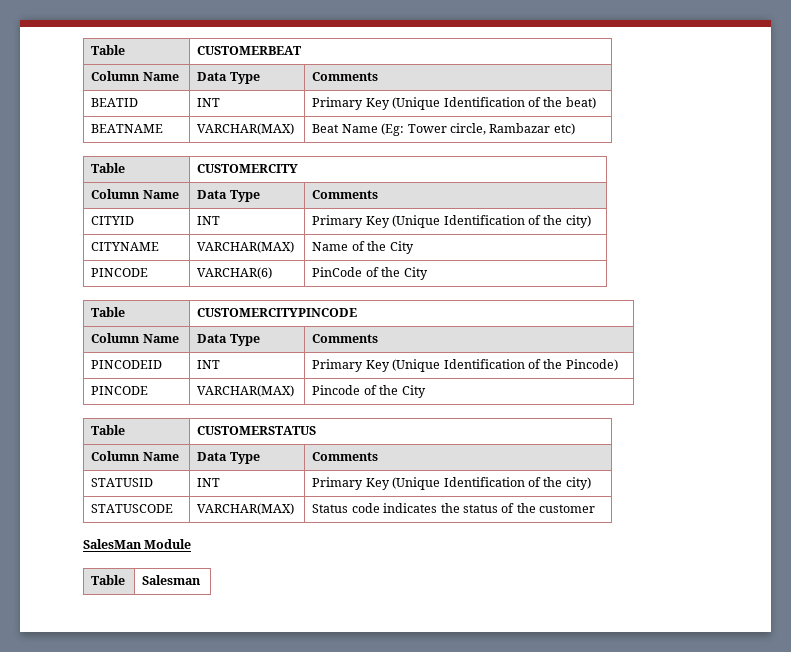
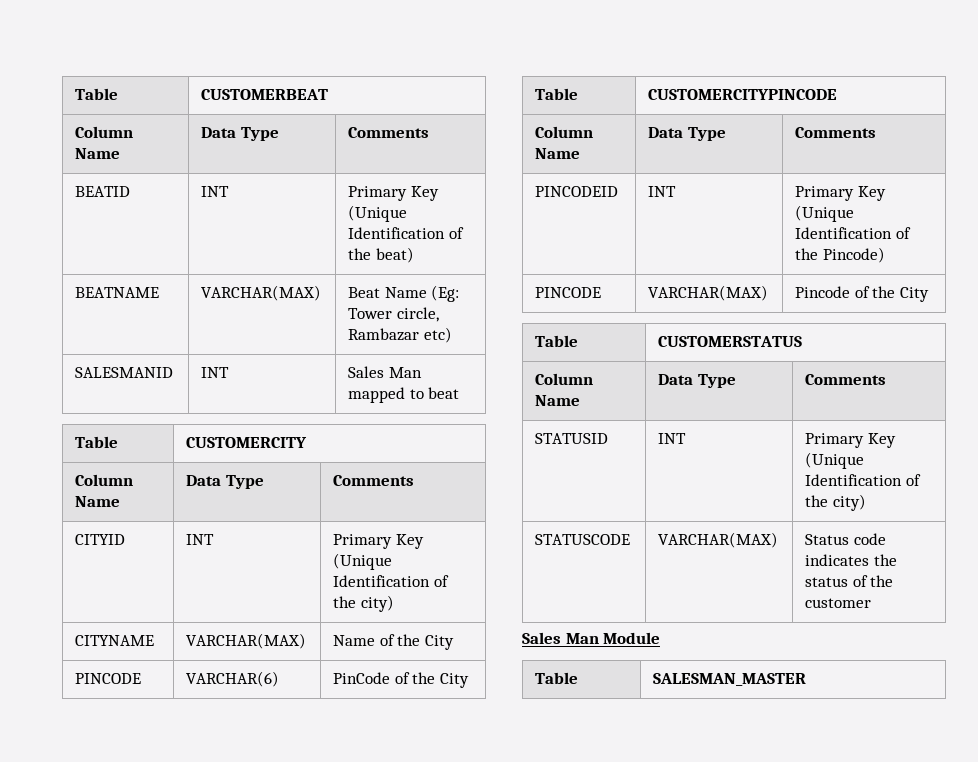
(575, 129) none -> [74,367,173,378] [200,367,229,378] [347,366,422,378] [347,387,460,403] // SALESMANID | INT | Sales Man mapped to beat
[83,539,142,549] SalesMan -> [522,632,599,644] Sales Man
[142,575,202,585] Salesman -> [652,673,806,686] SALESMAN_MASTER

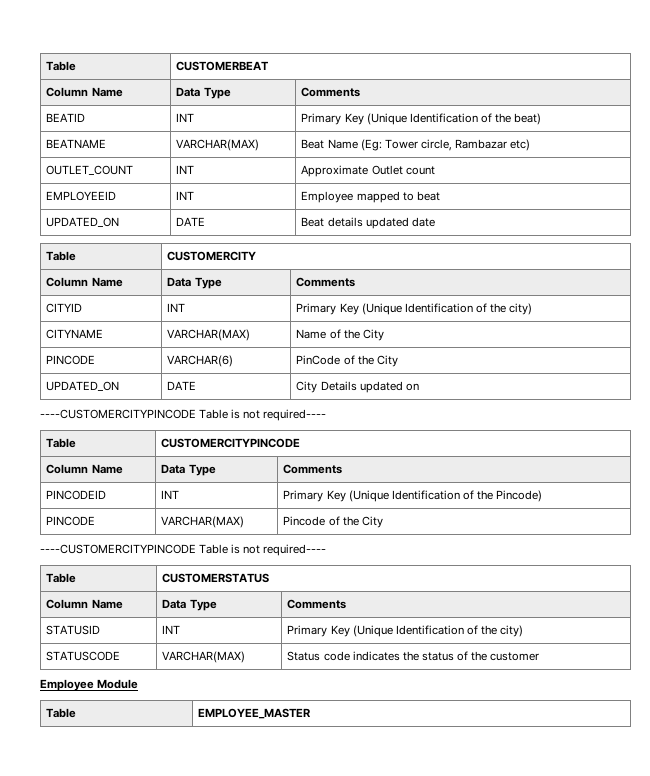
[74,367,173,378] [200,367,229,378] [347,366,422,378] [347,387,460,403] SALESMANID | INT | Sales Man mapped to beat -> [46,165,134,175] [176,165,195,174] [301,165,435,177] [46,191,117,201] [176,191,195,200] [301,191,440,203] [46,217,120,227] [176,217,206,226] [301,217,435,229] OUTLET_COUNT | INT | Approximate Outlet count // EMPLOYEEID | INT | Employee mapped to beat // UPDATED_ON | DATE | Beat details updated date
(469, 680) none -> [46,381,120,391] [167,381,197,390] [296,381,419,393] [40,409,327,421] // UPDATED_ON | DATE | City Details updated on // ----CUSTOMERCITYPINCODE Table is not required----
(929, 294) none -> [40,544,327,556] // ----CUSTOMERCITYPINCODE Table is not required----
[522,632,599,644] Sales Man -> [40,679,94,691] Employee
[652,673,806,686] SALESMAN_MASTER -> [198,708,312,719] EMPLOYEE_MASTER

